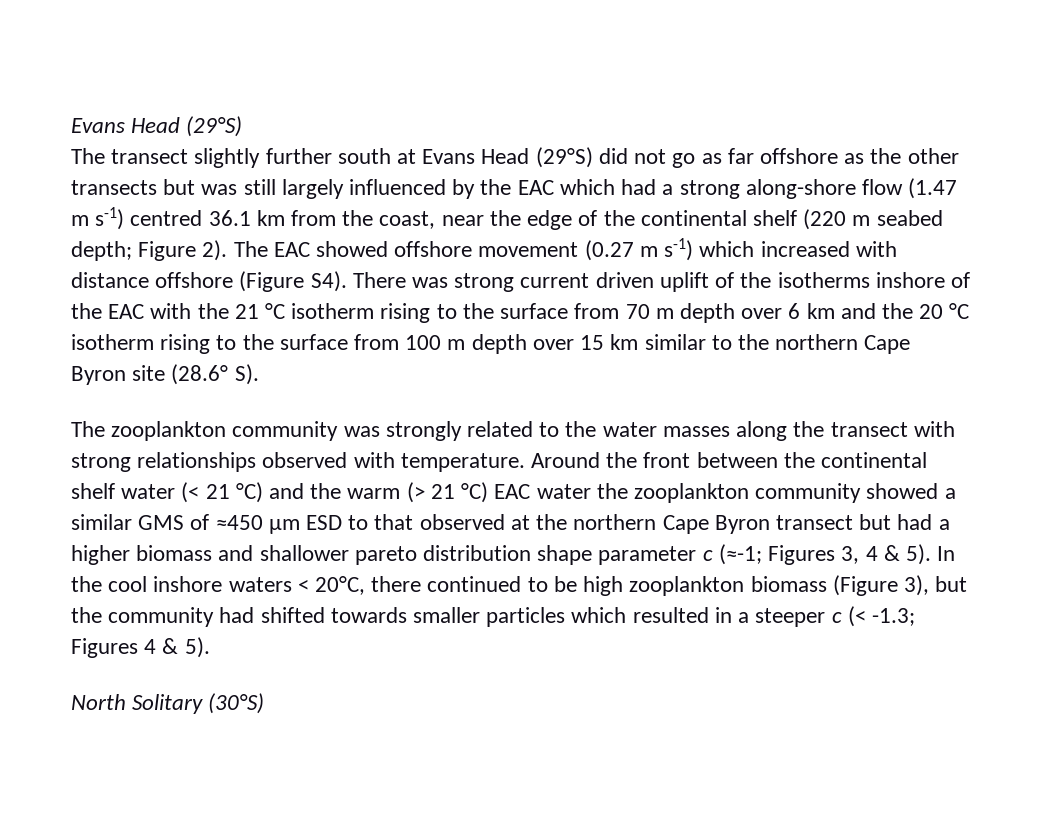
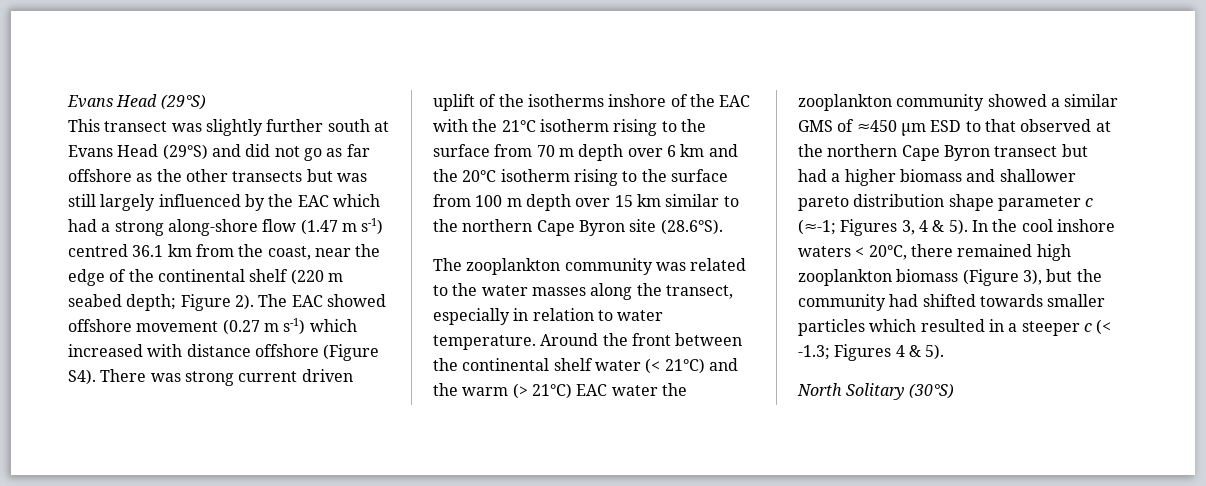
[71,148,189,164] The transect -> [68,119,202,132] This transect was
(593, 157) none -> [211,144,241,157] and
[234,303,286,319] 21 °C -> [501,120,536,132] 21°C
[919,303,970,319] 20 °C -> [462,170,497,182] 20°C
[171,364,259,385] (28.6° S). -> [660,219,723,235] (28.6°S).
[385,421,462,441] strongly -> (686, 266) none
[830,421,955,437] [71,452,395,472] transect with strong relationships observed with -> [665,285,733,299] [433,308,664,325] transect, especially in relation to water
[205,482,263,503] 21 °C) -> [664,358,705,374] 21°C)
[430,482,489,503] 21 °C) -> [531,383,572,399] 21°C)
[427,576,577,592] continued to be -> [957,244,1033,257] remained

